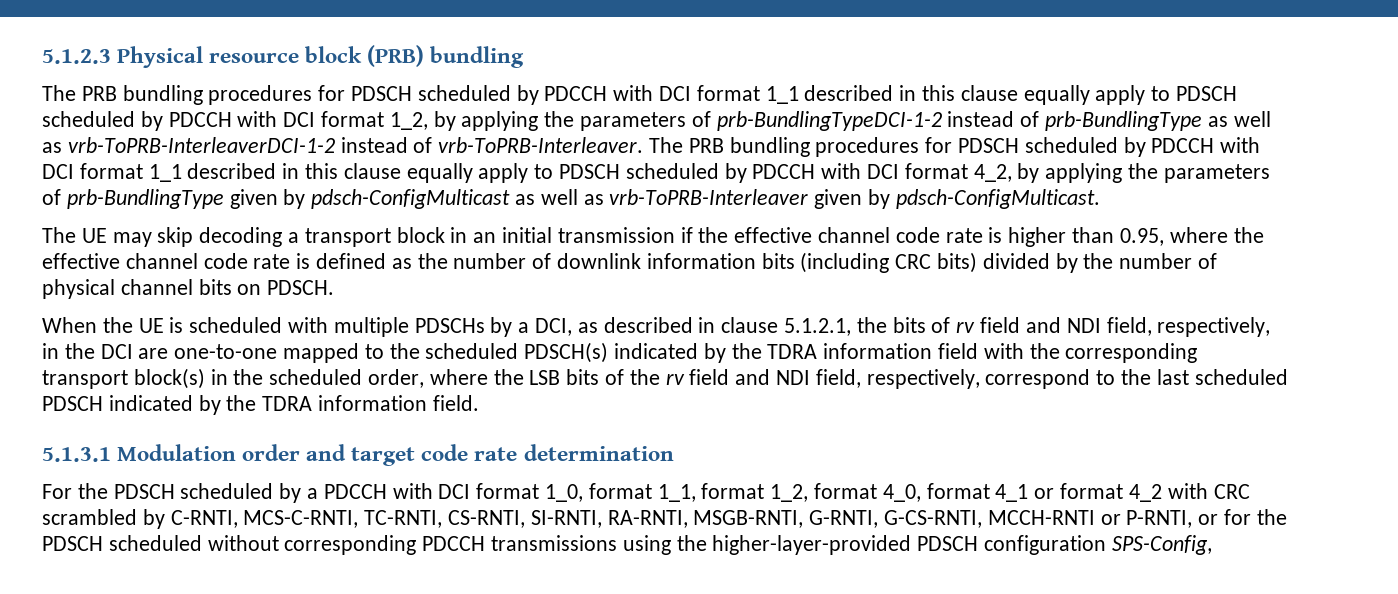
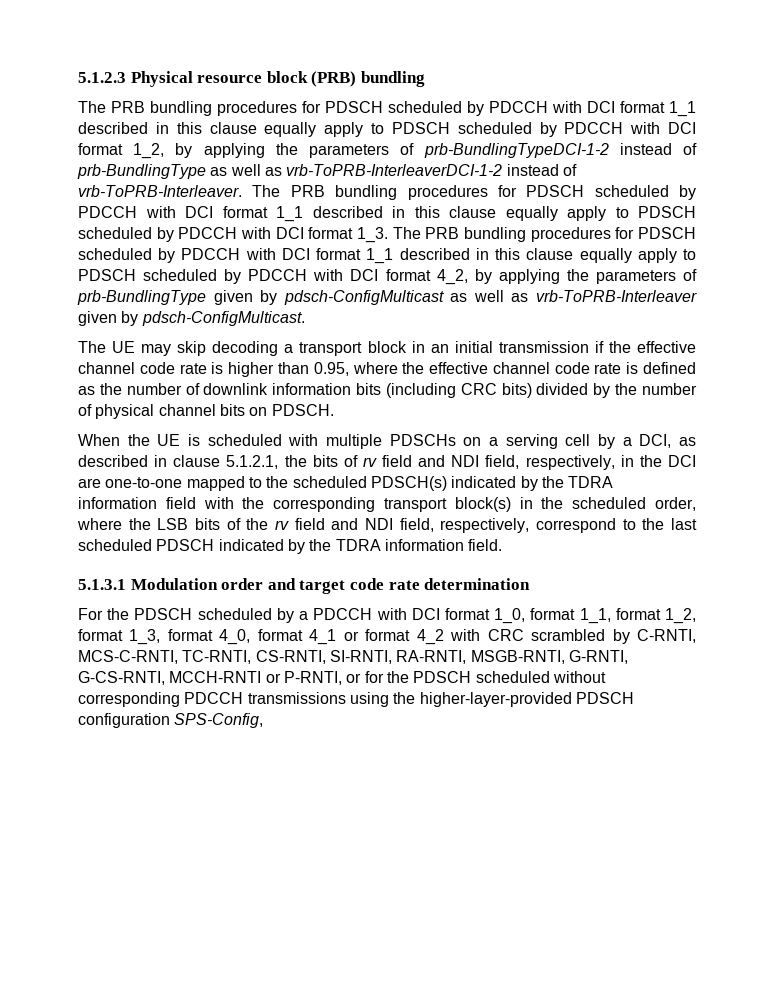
(968, 171) none -> [356,227,696,243] [78,248,696,264] [78,269,431,284] 1_3. The PRB bundling procedures for PDSCH scheduled by PDCCH with DCI format 1_1 described in this clause equally apply to PDSCH scheduled by PDCCH with DCI format
(485, 325) none -> [463,434,591,449] on a serving cell
(878, 491) none -> [129,629,213,645] 1_3, format

